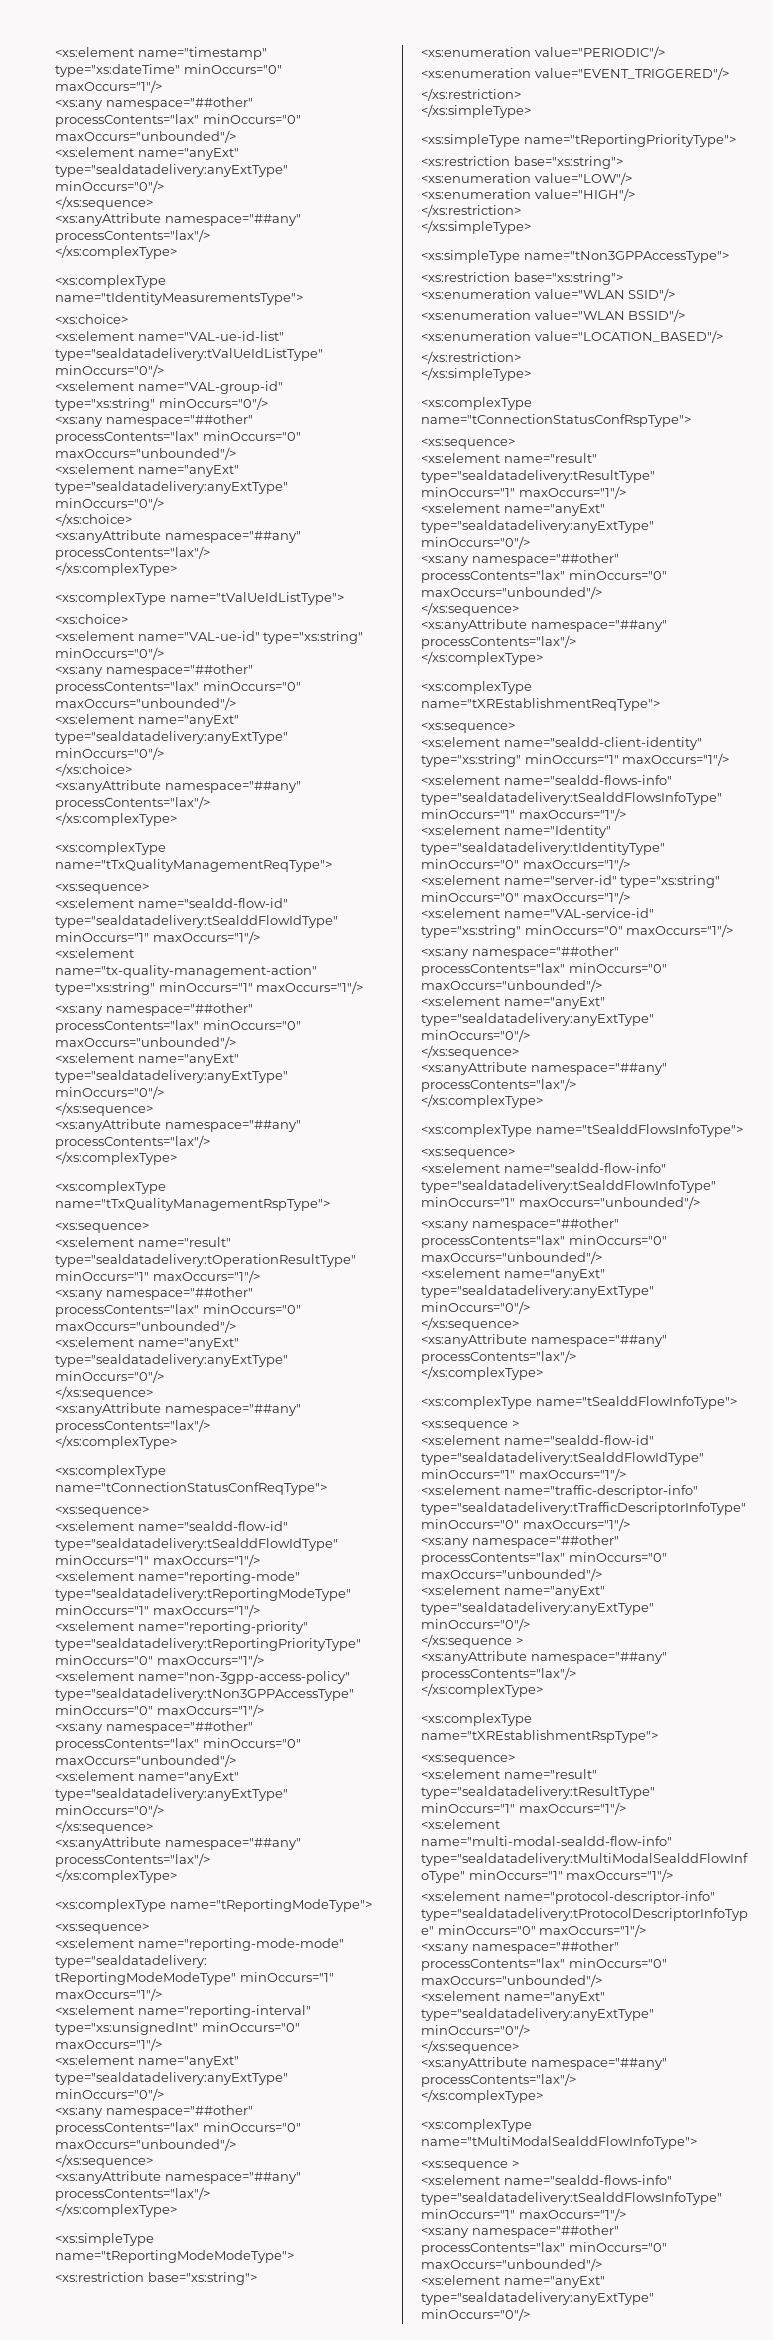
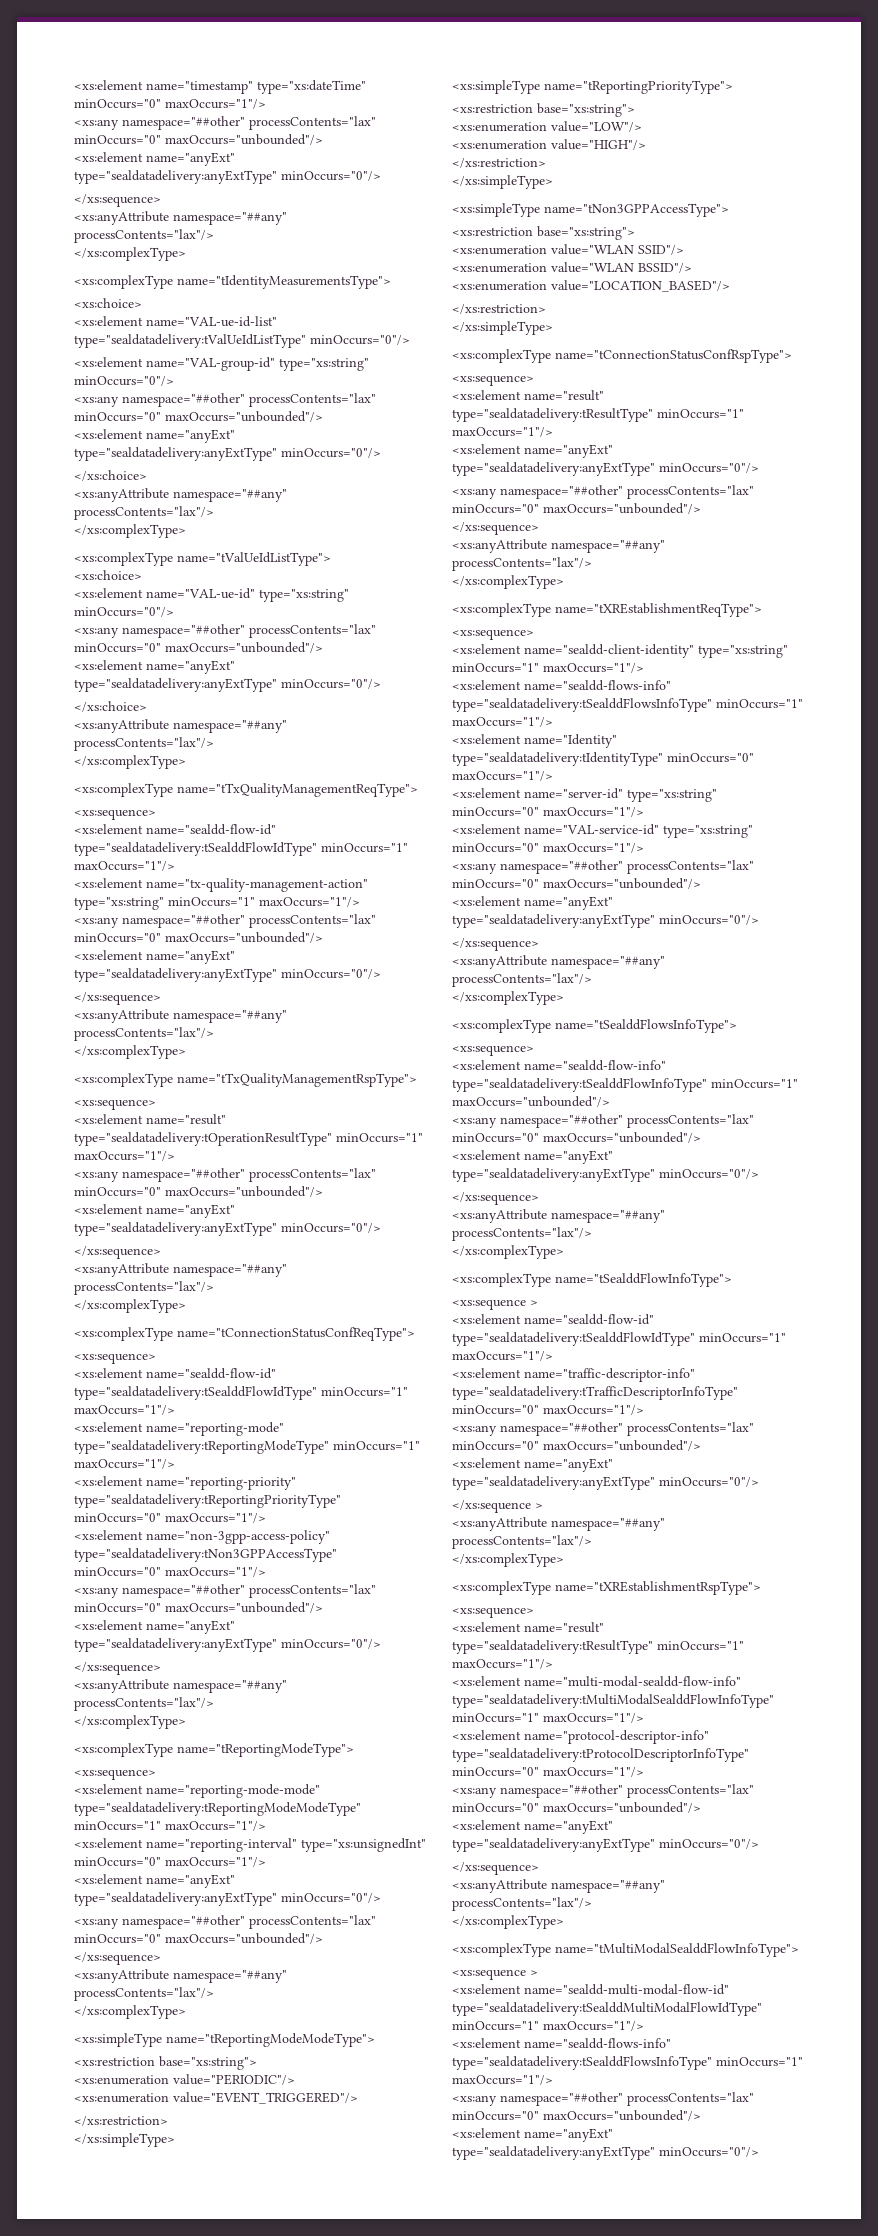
(519, 2164) none -> [452,1984,729,1995] [452,2002,762,2016] [452,2021,644,2031] // <xs:element name="sealdd-multi-modal-flow-id" type="sealdatadelivery:tSealddMultiModalFlowIdType" minOccurs="1" maxOccurs="1"/>

